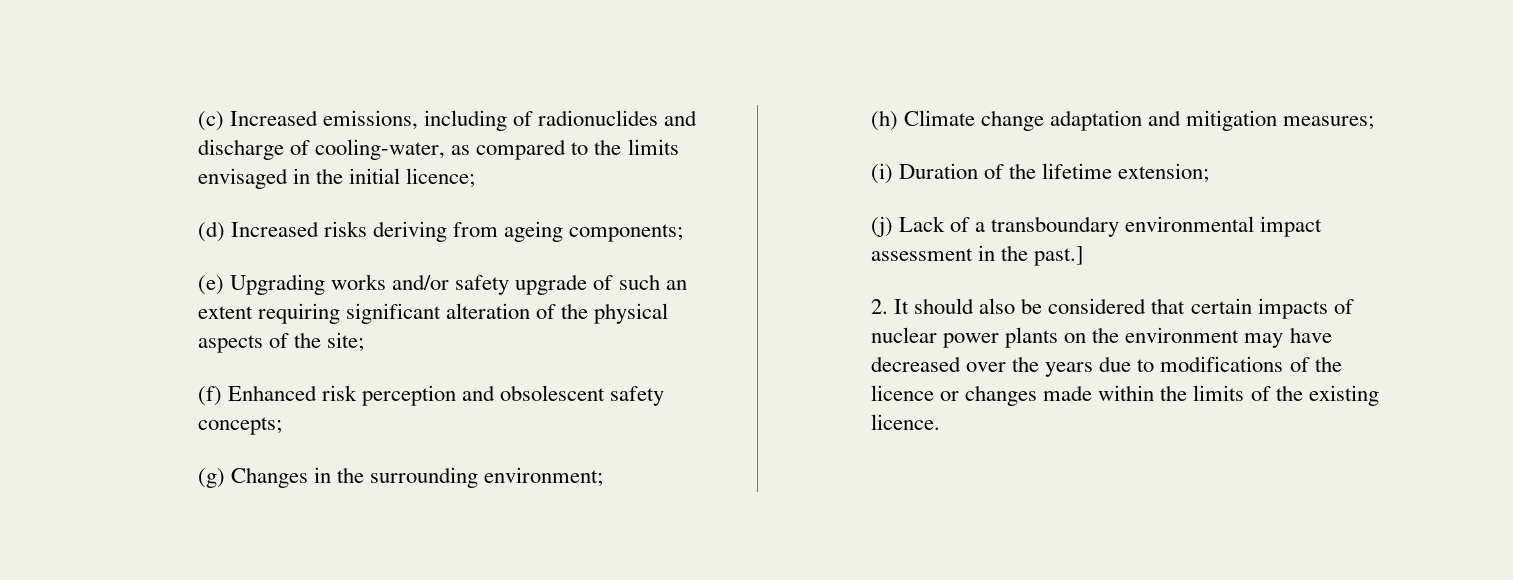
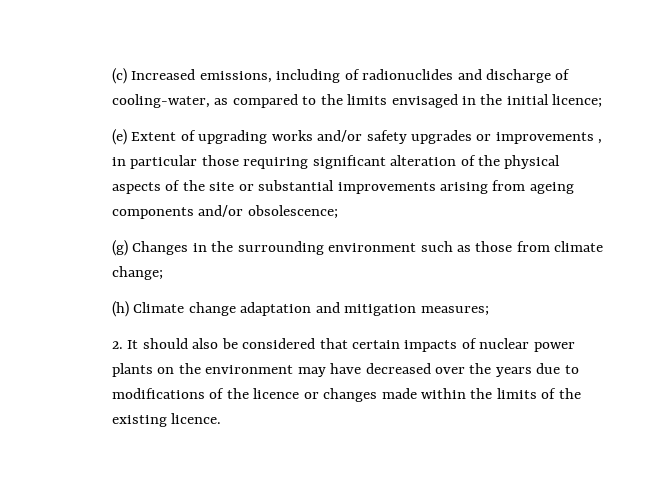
[197,221,684,242] [197,274,687,295] [197,306,253,319] (d) Increased risks deriving from ageing components; // (e) Upgrading works and/or safety upgrade of such an extent -> [111,129,603,145] [111,155,239,169] (e) Extent of upgrading works and/or safety upgrades or improvements , in particular those
[327,332,365,352] [197,385,665,406] [197,417,282,435] site; // (f) Enhanced risk perception and obsolescent safety concepts; -> [209,180,574,194] [111,205,338,219] site or substantial improvements arising from ageing components and/or obsolescence;
[484,467,604,487] environment; -> [328,241,604,252] [111,266,163,280] environment such as those from climate change;
[870,163,1210,184] [870,216,1323,237] [870,245,1085,266] // (i) Duration of the lifetime extension; // (j) Lack of a transboundary environmental impact assessment in the past.] -> (489, 311) none

